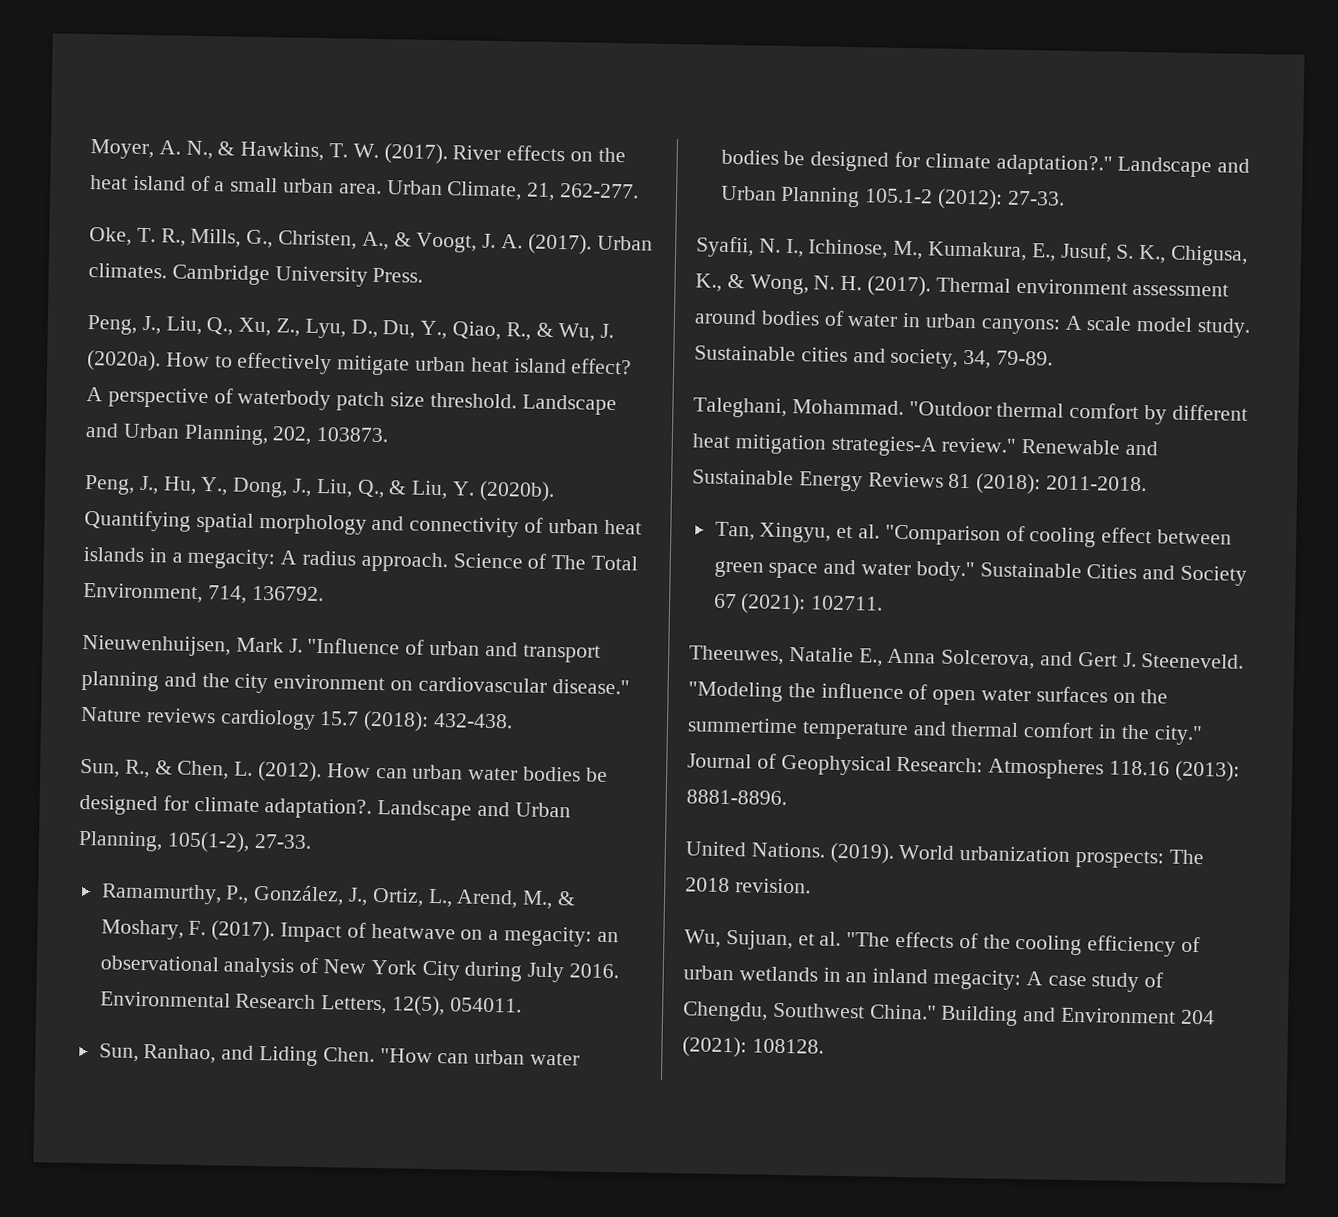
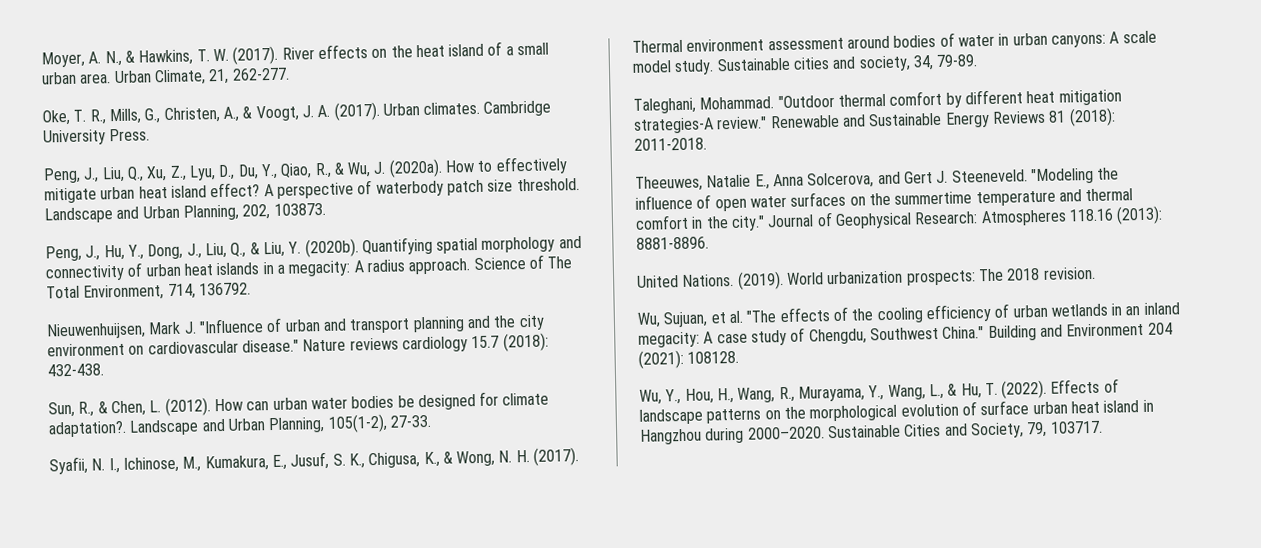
[100,883,577,910] [100,919,619,947] [99,955,620,983] [99,991,522,1017] [98,1043,581,1067] [720,149,1251,178] [719,185,1065,210] // Ramamurthy, P., González, J., Ortiz, L., Arend, M., & Moshary, F. (2017). Impact of heatwave on a megacity: an observational analysis of New York City during July 2016. Environmental Research Letters, 12(5), 054011. // Sun, Ranhao, and Liding Chen. "How can urban water bodies be designed for climate adaptation?." Landscape and Urban Planning 105.1-2 (2012): 27-33. -> (431, 421) none
[714,521,1233,548] [713,559,1248,586] [713,593,884,615] // Tan, Xingyu, et al. "Comparison of cooling effect between green space and water body." Sustainable Cities and Society 67 (2021): 102711. -> (707, 144) none
(824, 1046) none -> [639,378,1119,405] [639,399,1154,425] [640,420,1103,445] // Wu, Y., Hou, H., Wang, R., Murayama, Y., Wang, L., & Hu, T. (2022). Effects of landscape patterns on the morphological evolution of surface urban heat island in Hangzhou during 2000–2020. Sustainable Cities and Society, 79, 103717.

